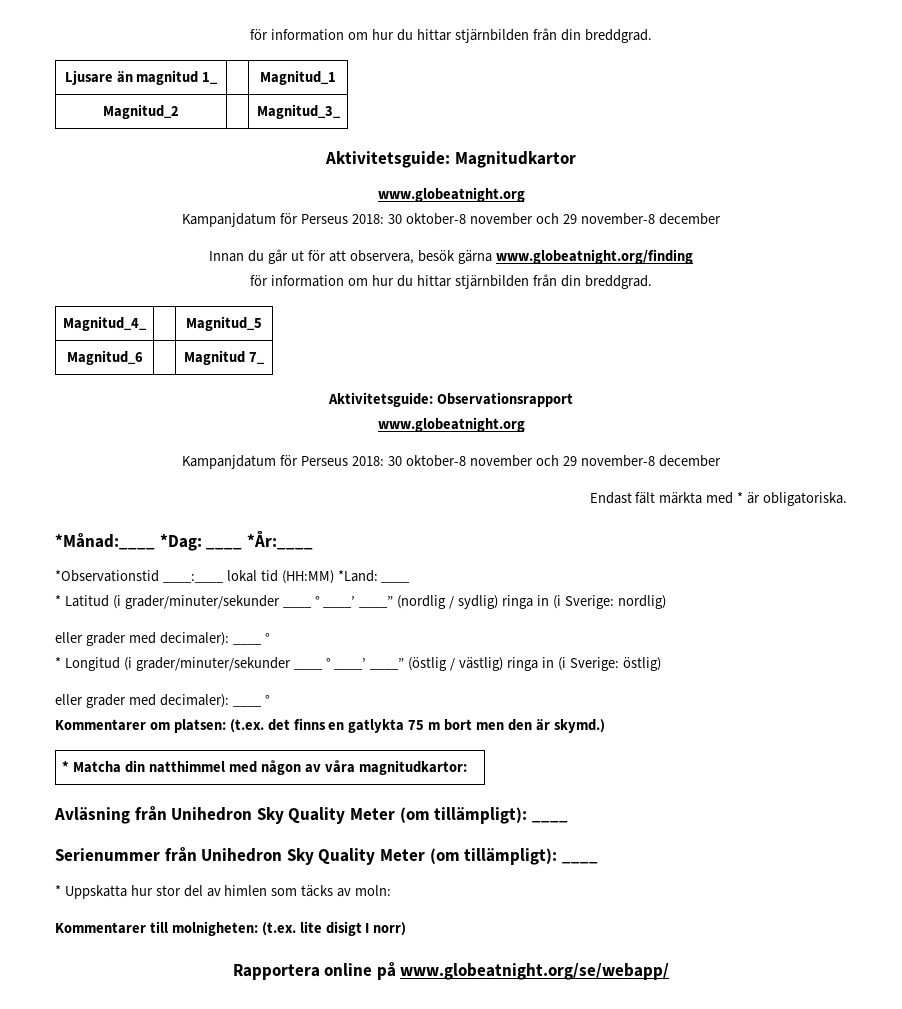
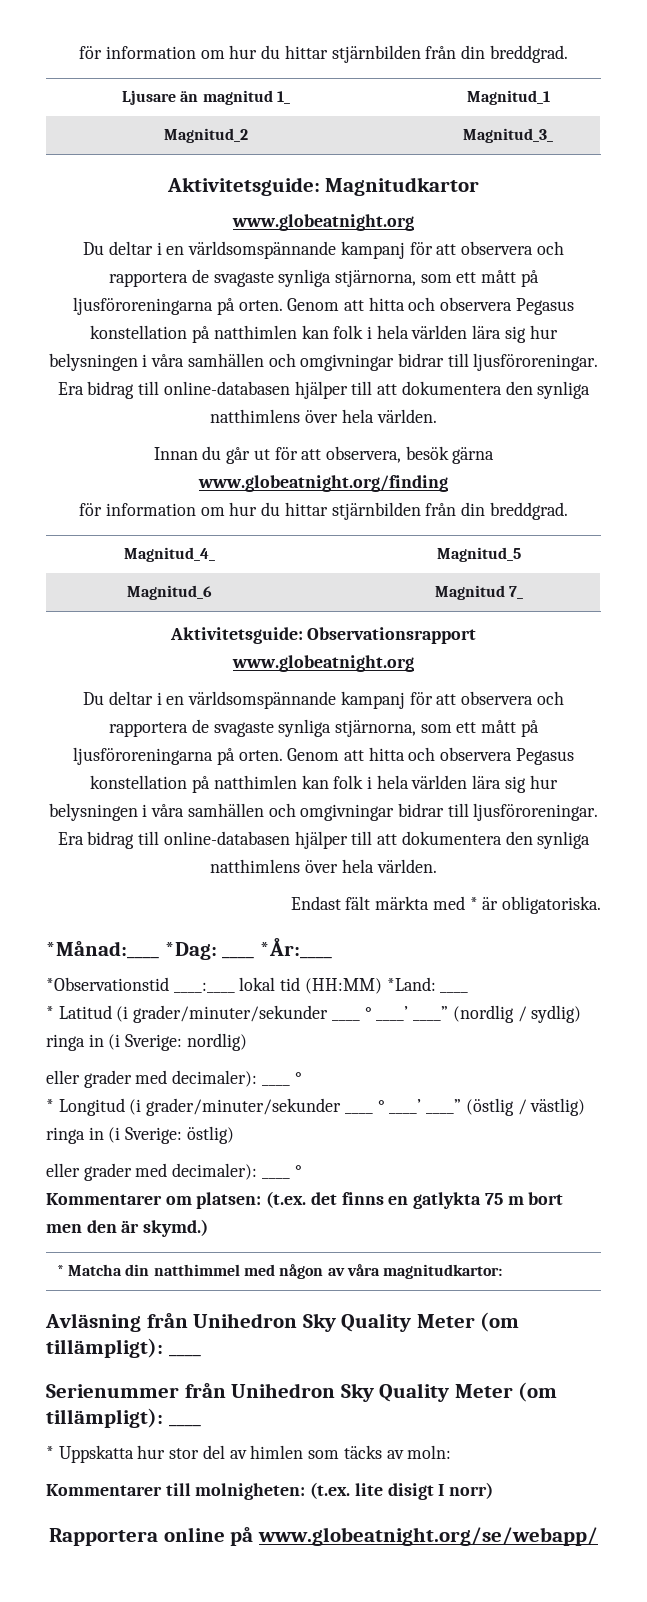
[182,213,721,227] Kampanjdatum för Perseus 2018: 30 oktober-8 november och 29 november-8 december -> [83,241,564,259] [109,269,539,287] [73,297,574,315] [90,325,558,343] [48,353,599,371] [57,381,591,399] [210,409,437,423] Du deltar i en världsomspännande kampanj för att observera och rapportera de svagaste synliga stjärnorna, som ett mått på ljusföroreningarna på orten. Genom att hitta och observera Pegasus konstellation på natthimlen kan folk i hela världen lära sig hur belysningen i våra samhällen och omgivningar bidrar till ljusföroreningar. Era bidrag till online-databasen hjälper till att dokumentera den synliga natthimlens över hela världen.
[182,455,721,469] Kampanjdatum för Perseus 2018: 30 oktober-8 november och 29 november-8 december -> [83,691,564,709] [109,719,539,737] [73,747,574,765] [90,775,558,793] [48,803,599,821] [57,831,591,849] [210,859,437,873] Du deltar i en världsomspännande kampanj för att observera och rapportera de svagaste synliga stjärnorna, som ett mått på ljusföroreningarna på orten. Genom att hitta och observera Pegasus konstellation på natthimlen kan folk i hela världen lära sig hur belysningen i våra samhällen och omgivningar bidrar till ljusföroreningar. Era bidrag till online-databasen hjälper till att dokumentera den synliga natthimlens över hela världen.

